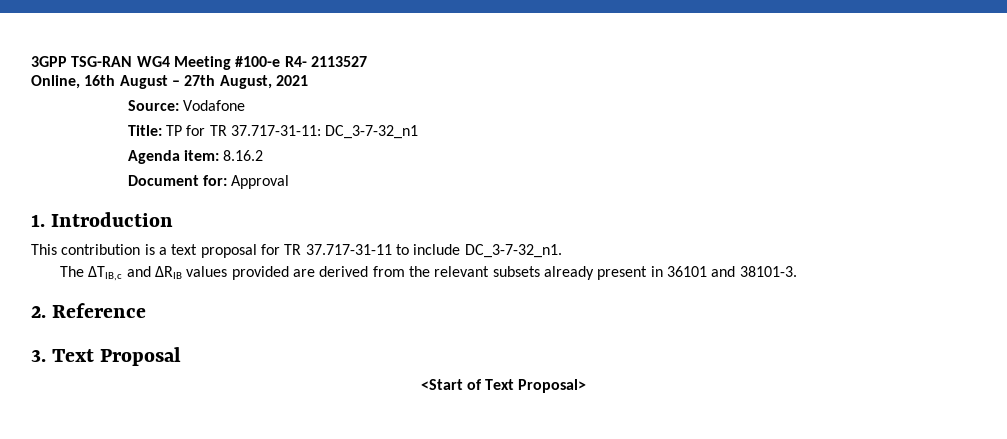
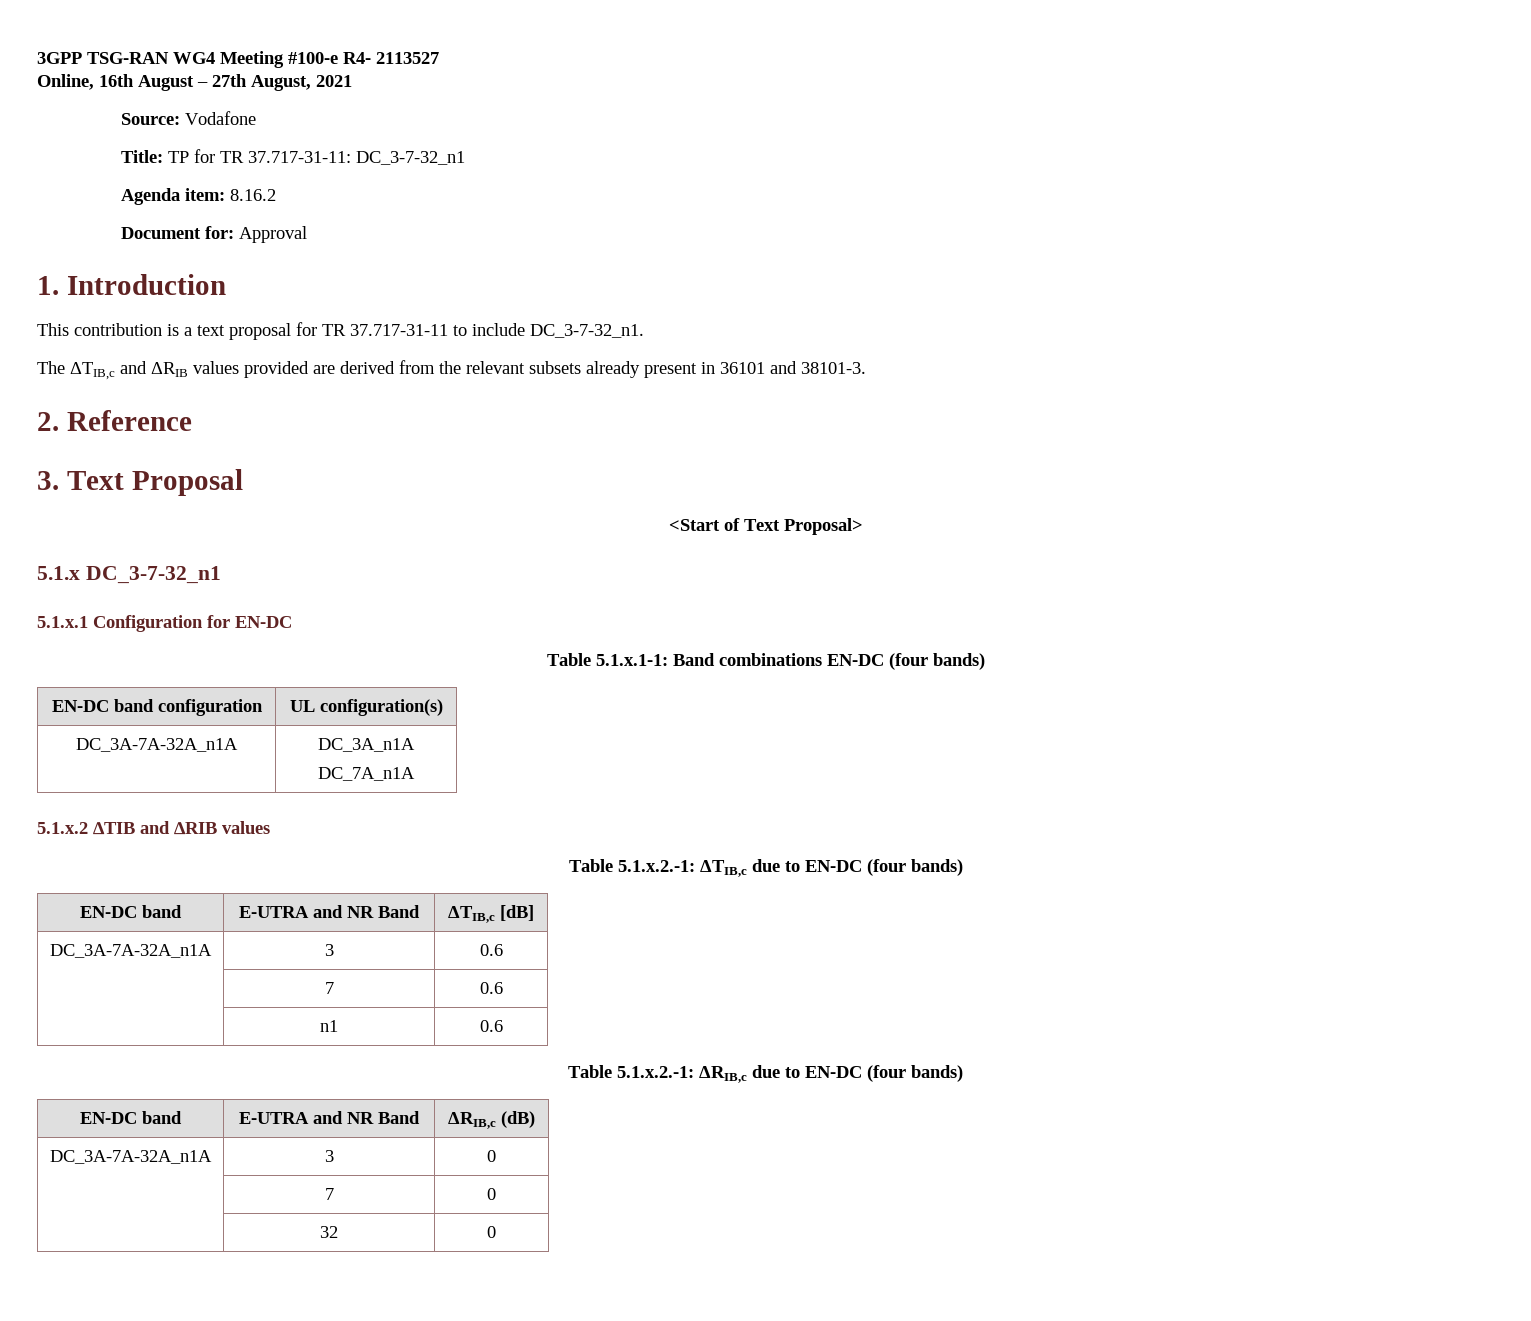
(587, 386) none -> [37,566,221,584] [37,615,292,632] [546,653,985,670] [51,699,263,716] [289,699,443,716] [76,738,238,752] [318,738,415,752] [318,767,415,781] [37,821,270,835] [568,859,963,877] [80,905,182,918] [239,905,420,918] [448,905,534,923] [50,944,212,958] [324,944,334,956] [479,944,503,956] [324,982,334,994] [479,982,503,994] [320,1020,338,1032] [479,1020,503,1032] [568,1065,963,1083] [80,1111,182,1124] [239,1111,420,1124] [448,1111,535,1129] [50,1150,212,1164] [324,1150,334,1162] [487,1150,496,1162] [324,1188,334,1200] [487,1188,496,1200] [320,1226,338,1238] [487,1226,496,1238] // 5.1.x DC_3-7-32_n1 // 5.1.x.1 Configuration for EN-DC // Table 5.1.x.1-1: Band combinations EN-DC (four bands) // EN-DC band configuration | UL configuration(s) // DC_3A-7A-32A_n1A | DC_3A_n1A // DC_7A_n1A // 5.1.x.2 ∆TIB and ∆RIB values // Table 5.1.x.2.-1: ΔTIB,c due to EN-DC (four bands) // EN-DC band | E-UTRA and NR Band | ΔTIB,c [dB] // DC_3A-7A-32A_n1A | 3 | 0.6 // | 7 | 0.6 // | n1 | 0.6 // Table 5.1.x.2.-1: ΔRIB,c due to EN-DC (four bands) // EN-DC band | E-UTRA and NR Band | ΔRIB,c (dB) // DC_3A-7A-32A_n1A | 3 | 0 // | 7 | 0 // | 32 | 0

